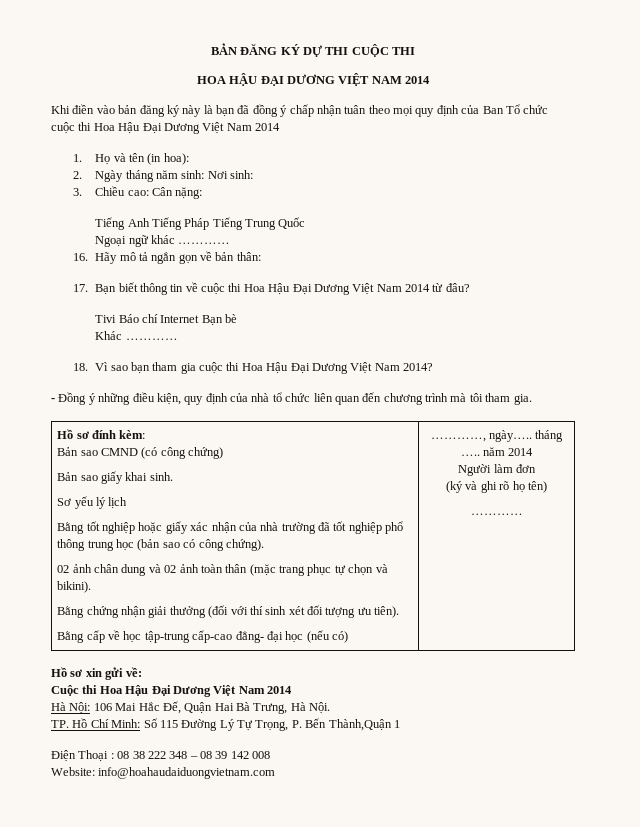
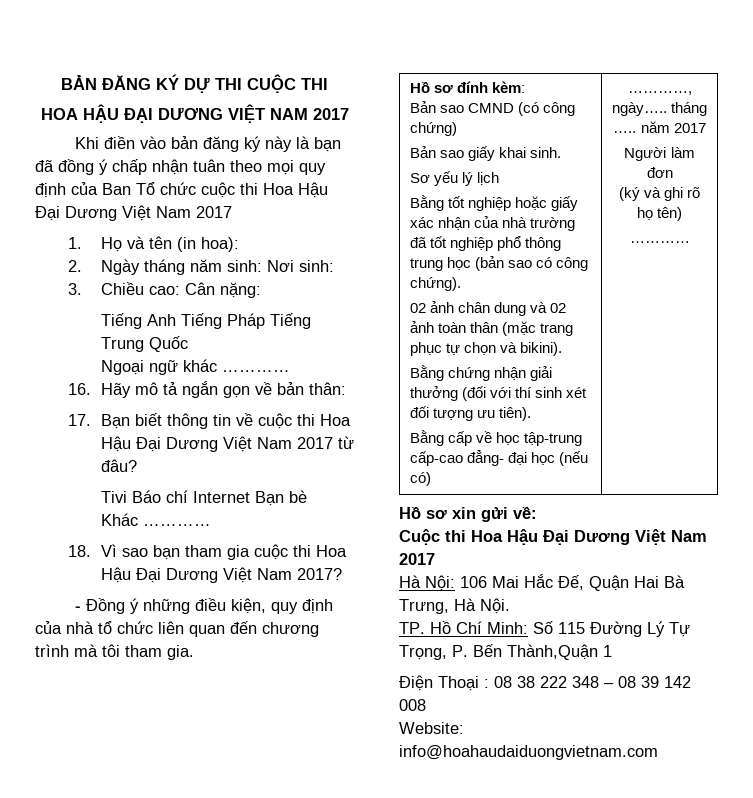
[405,76,431,84] 2014 -> [312,108,349,120] 2017
[255,123,280,131] 2014 -> [196,206,232,218] 2017
[405,284,431,292] 2014 -> [296,437,333,449] 2017
[403,363,434,371] 2014? -> [296,568,342,580] 2017?
[508,448,534,456] 2014 -> [673,123,706,133] 2017
[267,686,292,694] 2014 -> [399,553,435,565] 2017

